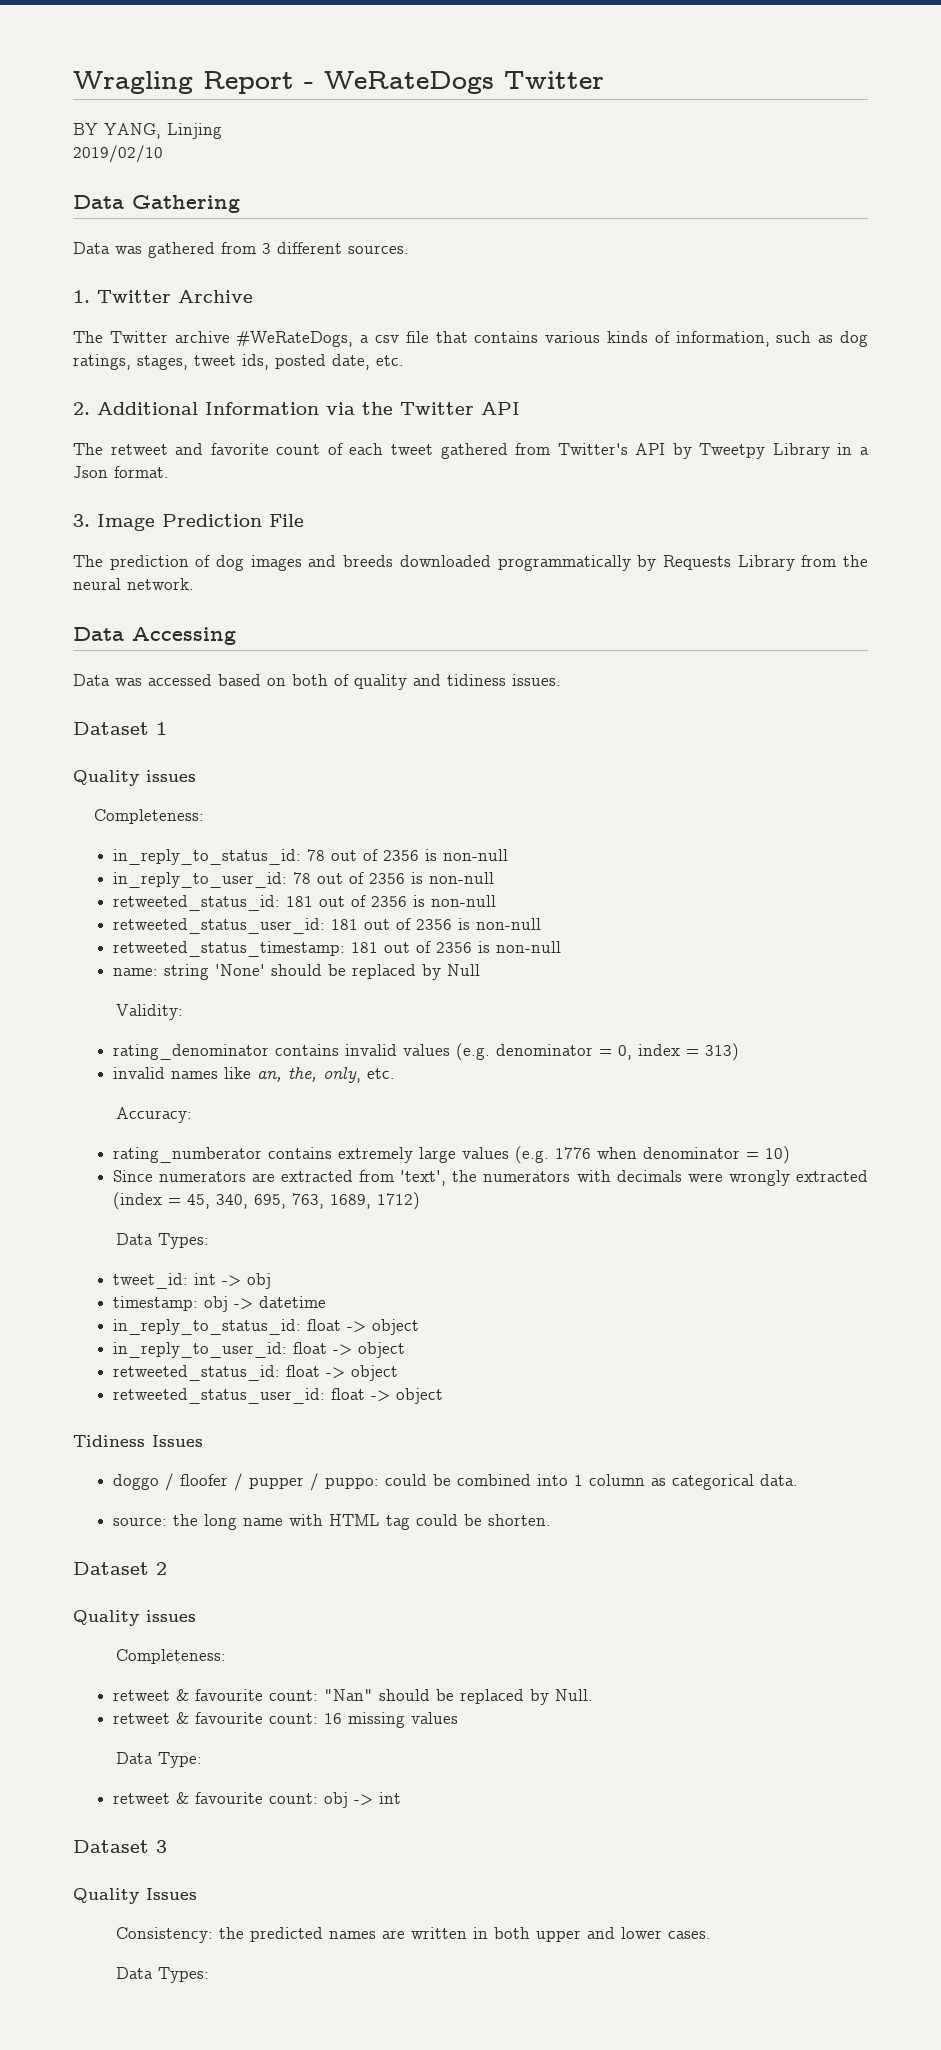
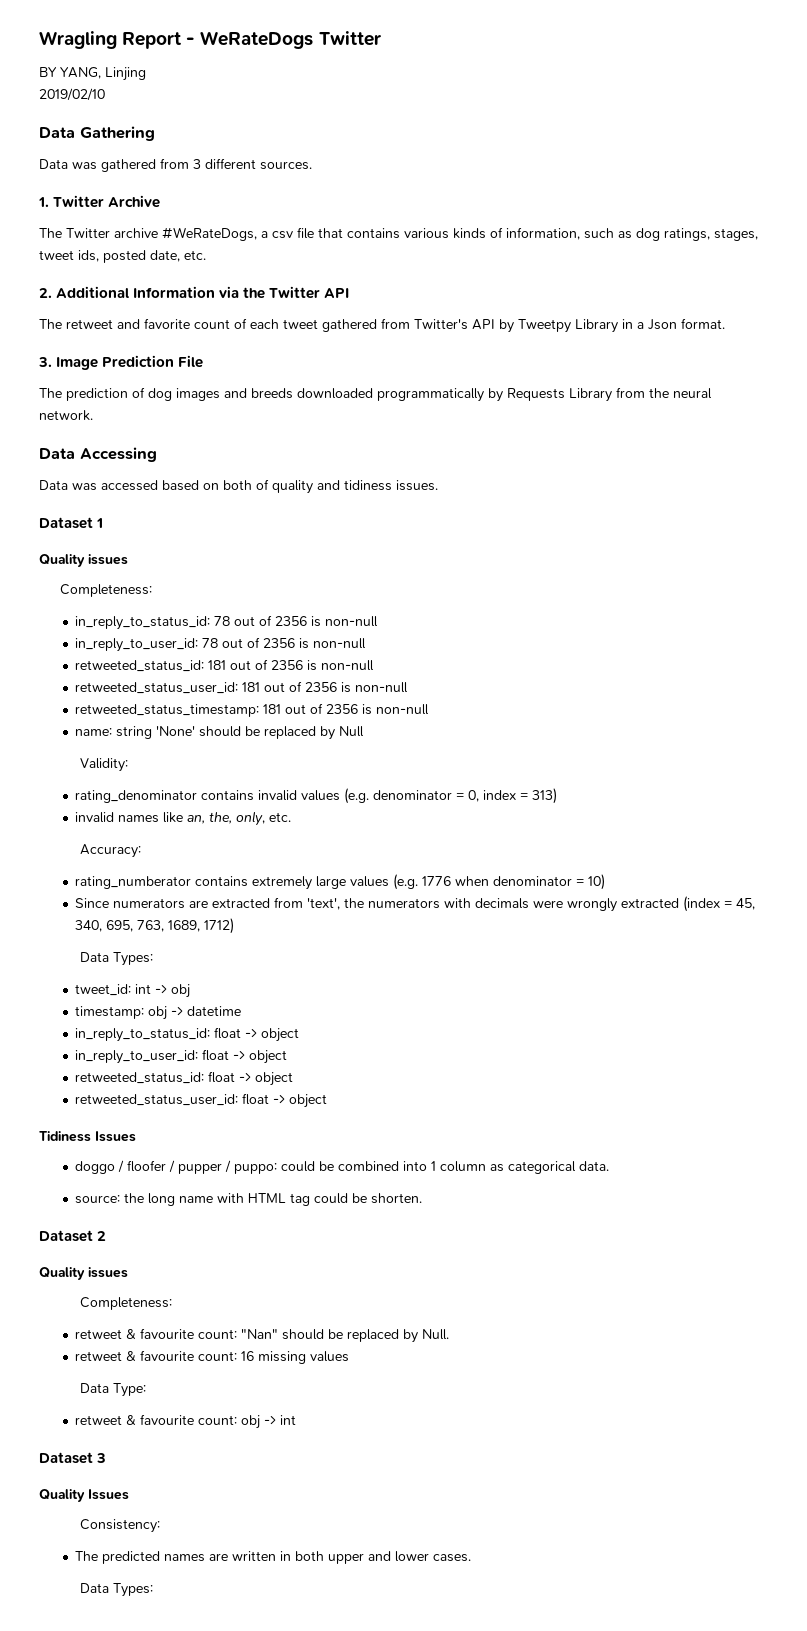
[218,1927,244,1939] the -> [75,1551,99,1561] // The

